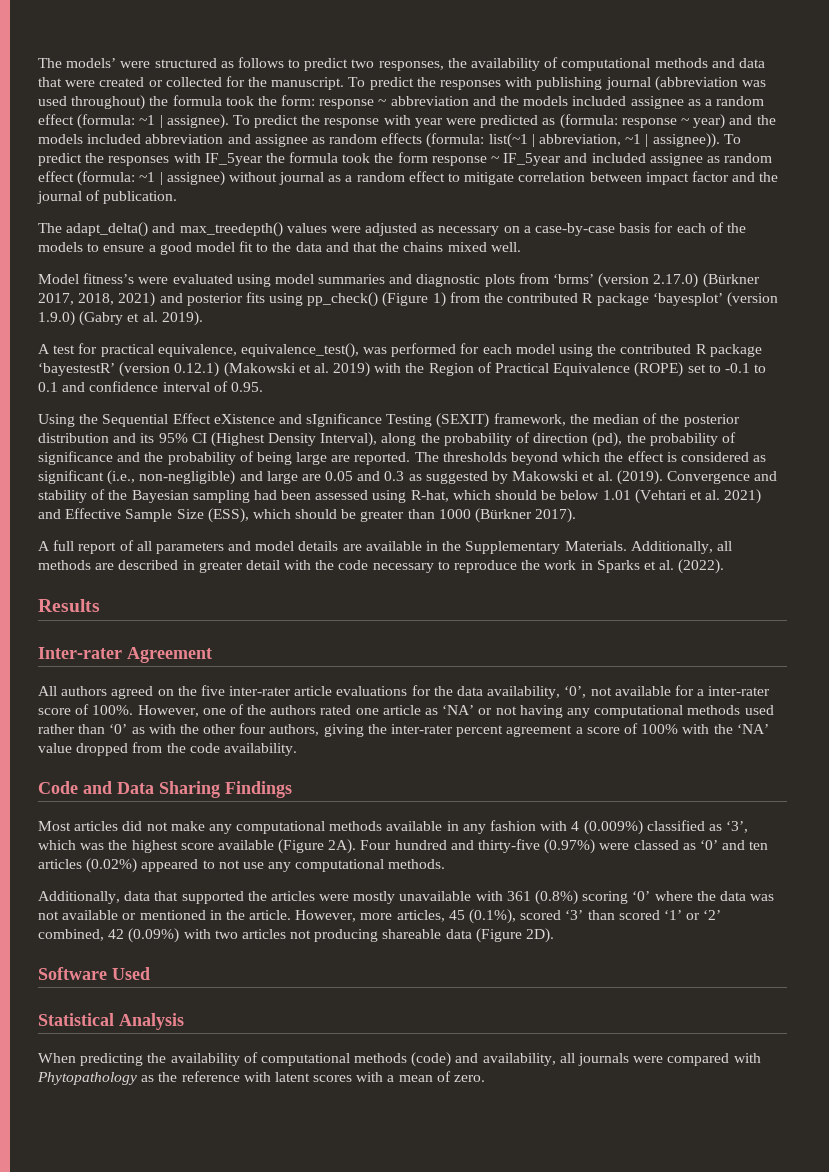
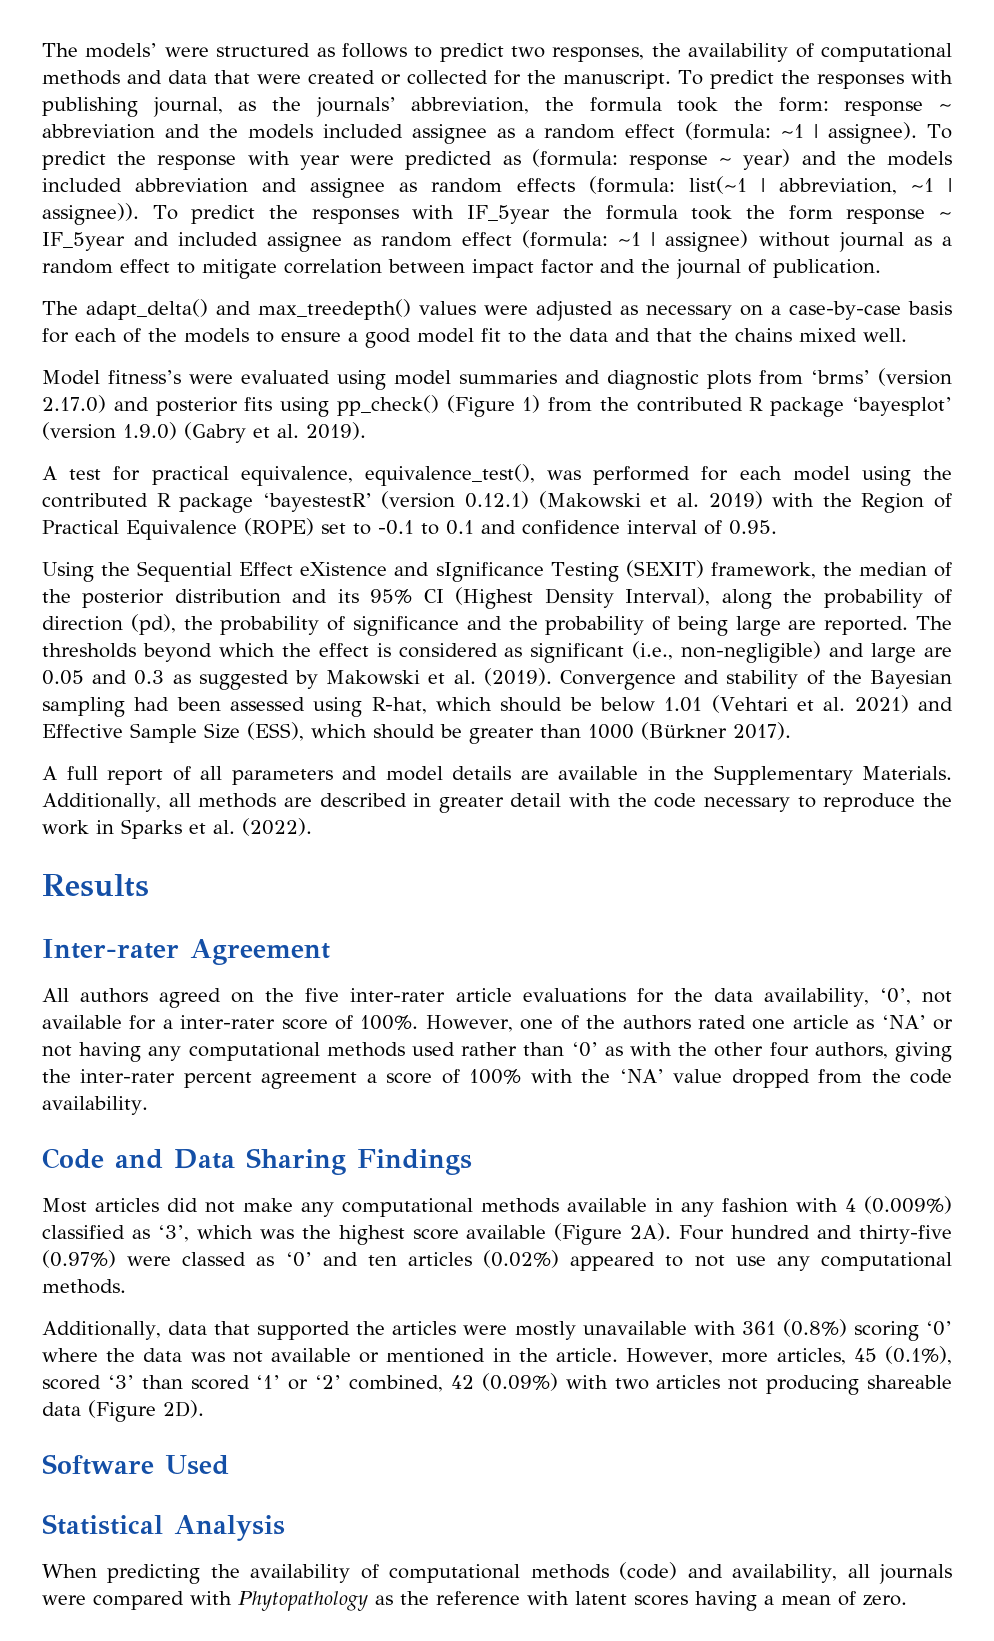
[605,76,766,91] [38,95,146,110] journal (abbreviation was used throughout) -> [152,97,530,117] journal, as the journals’ abbreviation,
[702,273,760,288] [38,292,156,307] (Bürkner 2017, 2018, 2021) -> (106, 404) none
[356,1072,384,1082] with -> [695,1591,757,1611] having

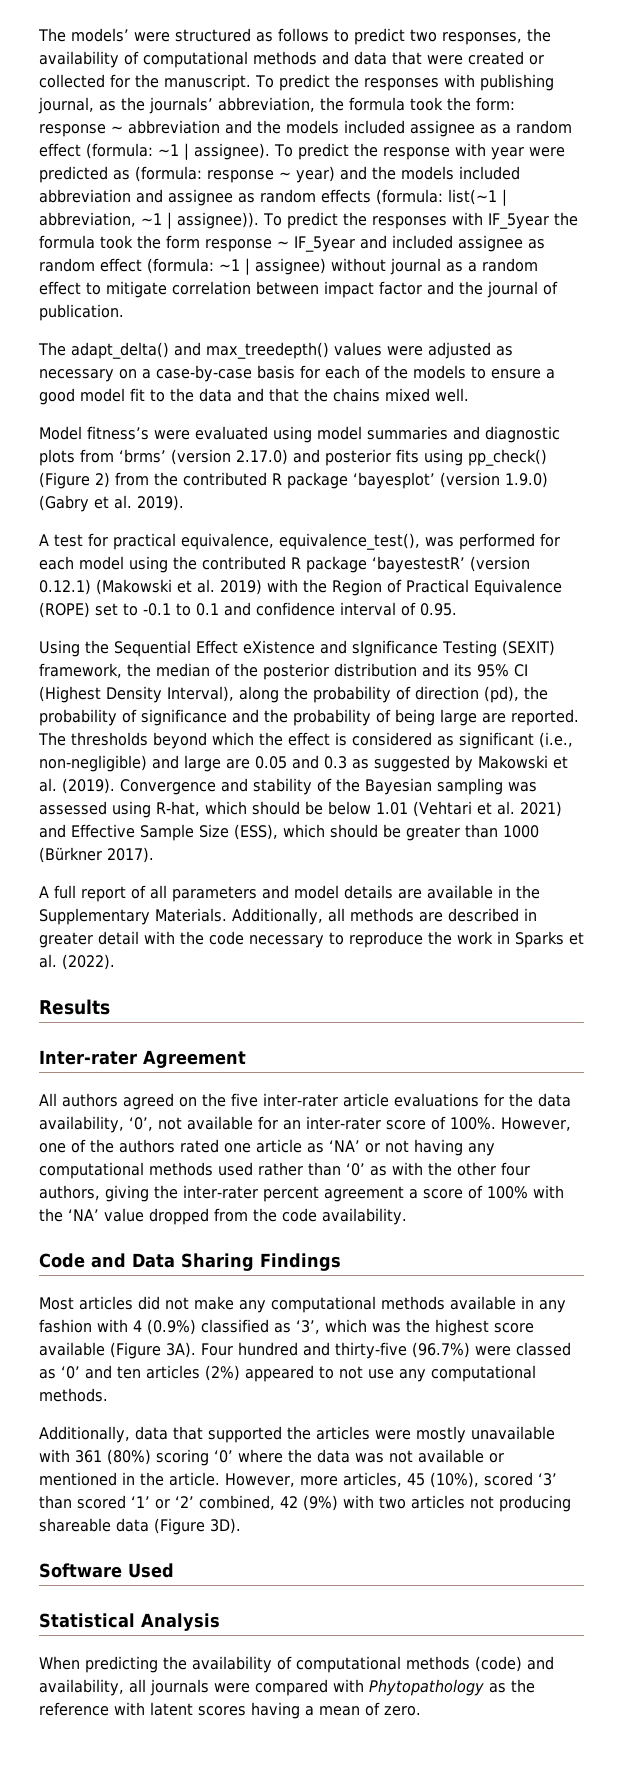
[522,395,541,413] 1) -> [94,472,110,488] 2)
[134,697,221,711] had been -> [508,782,537,792] was
[162,1019,173,1029] a -> [283,1120,301,1130] an
[864,1196,952,1214] (0.009%) -> [147,1319,196,1335] (0.9%)
[630,1223,672,1241] 2A). -> [165,1342,196,1358] 3A).
[42,1250,116,1268] (0.97%) -> [411,1342,470,1358] (96.7%)
[483,1250,560,1268] (0.02%) -> [205,1365,240,1381] (2%)
[782,1319,847,1337] (0.8%) -> [107,1449,151,1465] (80%)
[885,1346,953,1365] (0.1%), -> [430,1472,479,1488] (10%),
[481,1373,558,1391] (0.09%) -> [303,1495,338,1511] (9%)
[163,1400,204,1418] 2D). -> [209,1518,241,1534] 3D).

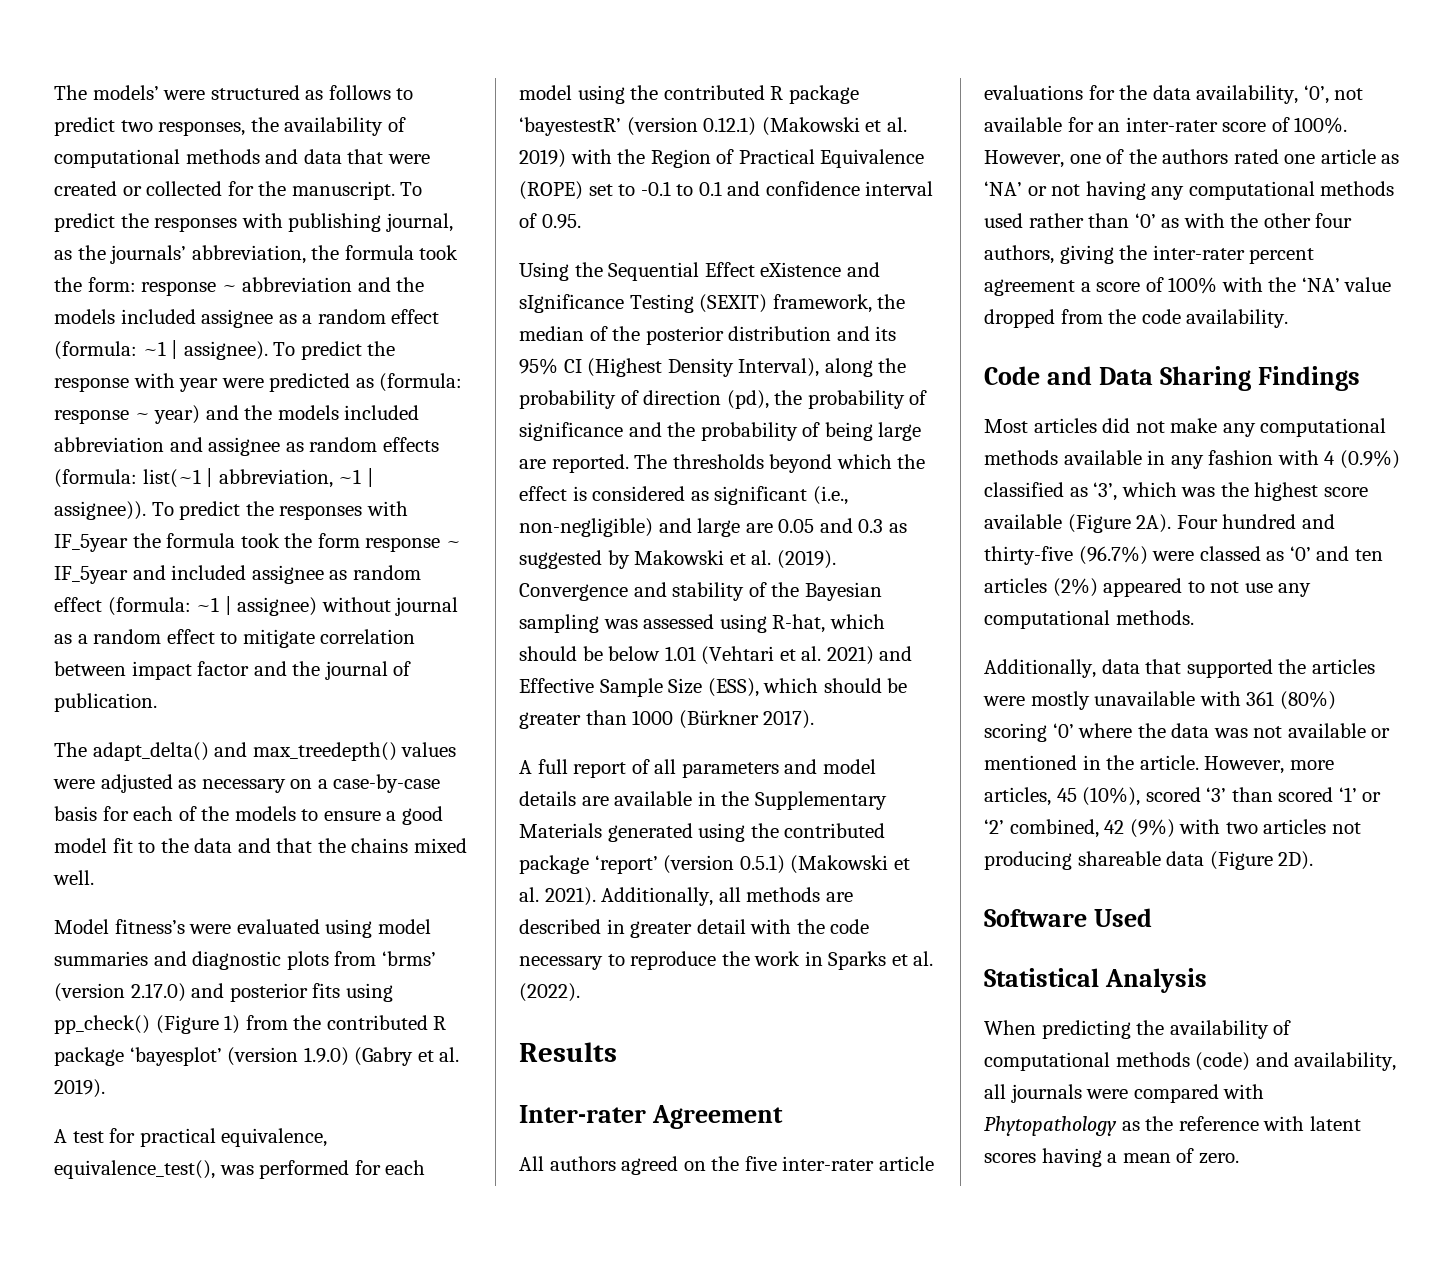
[94,472,110,488] 2) -> [224,1015,241,1034] 1)
[155,908,227,922] Materials. -> [519,823,886,842] [519,855,910,874] [519,887,596,906] Materials generated using the contributed package ‘report’ (version 0.5.1) (Makowski et al. 2021).
[165,1342,196,1358] 3A). -> [1136,514,1172,533] 2A).
[209,1518,241,1534] 3D). -> [1278,851,1314,870] 2D).

